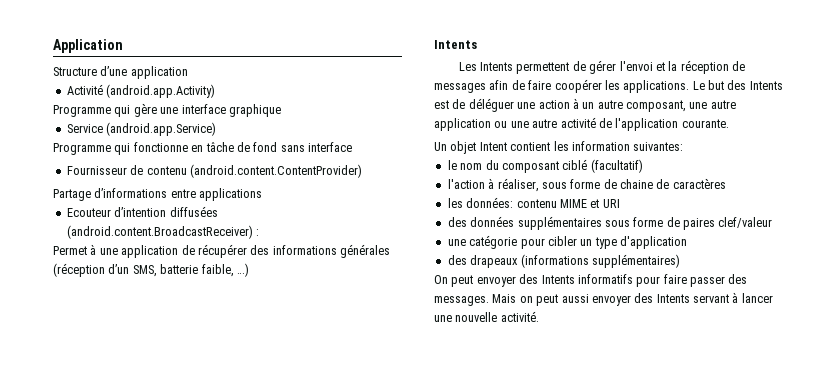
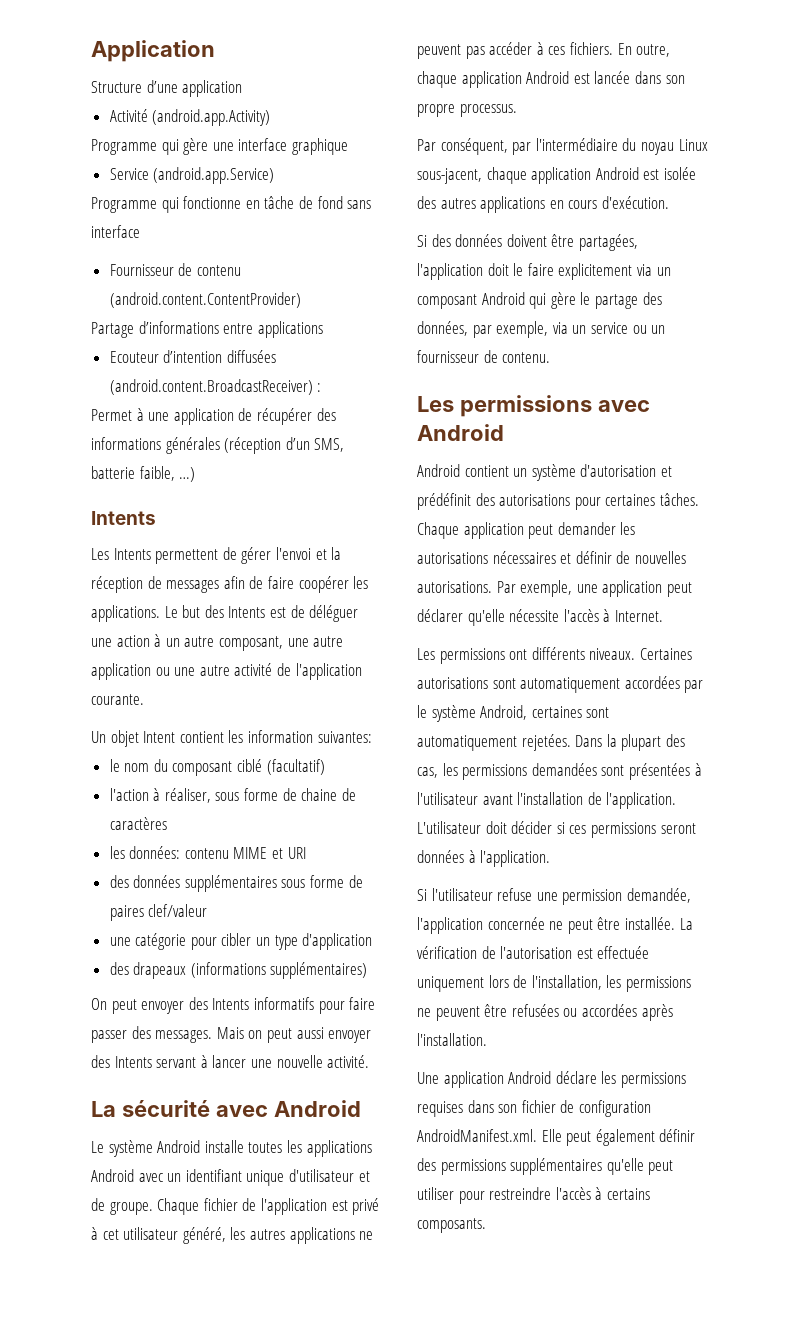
(539, 316) none -> [91,1100,361,1117] [91,1140,372,1157] [91,1169,370,1186] [91,1198,380,1215] [91,1227,374,1244] [417,42,671,59] [417,71,685,88] [417,104,517,117] [417,138,708,155] [417,167,696,184] [417,196,669,213] [417,234,638,251] [417,263,671,280] [417,292,662,309] [417,321,666,338] [417,350,551,363] [417,395,650,417] [417,424,504,441] [417,464,672,481] [417,493,699,510] [417,522,636,539] [417,551,686,564] [417,580,692,597] [417,609,663,626] [417,647,692,664] [417,676,704,693] [417,705,610,722] [417,734,685,751] [417,763,702,780] [417,792,677,809] [417,821,696,838] [417,850,551,867] [417,888,691,905] [417,917,693,934] [417,946,650,959] [417,975,691,992] [417,1004,673,1021] [417,1033,487,1046] [417,1071,686,1088] [417,1100,651,1117] [417,1129,696,1146] [417,1158,674,1175] [417,1187,650,1204] [417,1218,486,1233] // La sécurité avec Android // Le système Android installe toutes les applications Android avec un identifiant unique d'utilisateur et de groupe. Chaque fichier de l'application est privé à cet utilisateur généré, les autres applications ne peuvent pas accéder à ces fichiers. En outre, chaque application Android est lancée dans son propre processus. // Par conséquent, par l'intermédiaire du noyau Linux sous-jacent, chaque application Android est isolée des autres applications en cours d'exécution. // Si des données doivent être partagées, l'application doit le faire explicitement via un composant Android qui gère le partage des données, par exemple, via un service ou un fournisseur de contenu. // Les permissions avec Android // Android contient un système d'autorisation et prédéfinit des autorisations pour certaines tâches. Chaque application peut demander les autorisations nécessaires et définir de nouvelles autorisations. Par exemple, une application peut déclarer qu'elle nécessite l'accès à Internet. // Les permissions ont différents niveaux. Certaines autorisations sont automatiquement accordées par le système Android, certaines sont automatiquement rejetées. Dans la plupart des cas, les permissions demandées sont présentées à l'utilisateur avant l'installation de l'application. L'utilisateur doit décider si ces permissions seront données à l'application. // Si l'utilisateur refuse une permission demandée, l'application concernée ne peut être installée. La vérification de l'autorisation est effectuée uniquement lors de l'installation, les permissions ne peuvent être refusées ou accordées après l'installation. // Une application Android déclare les permissions requises dans son fichier de configuration AndroidManifest.xml. Elle peut également définir des permissions supplémentaires qu'elle peut utiliser pour restreindre l'accès à certains composants.

